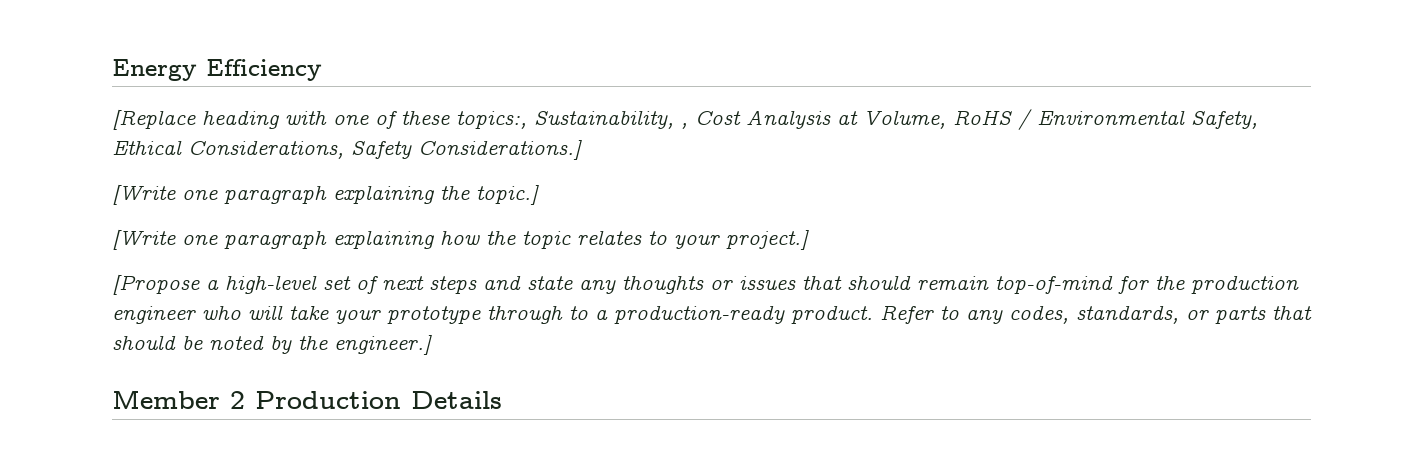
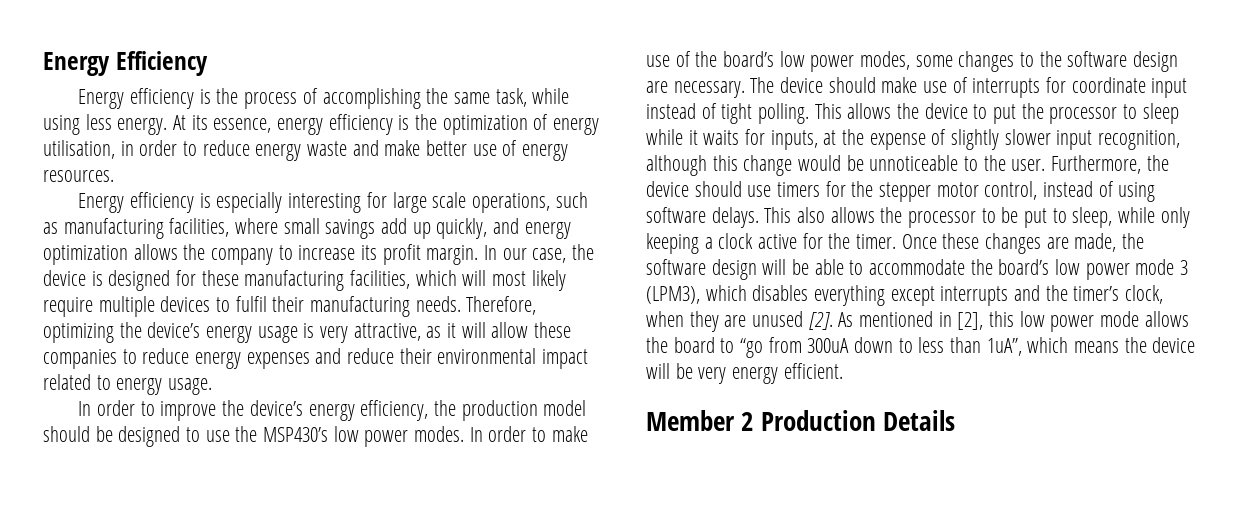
[112,109,1258,130] [112,139,582,160] [112,184,539,205] [112,229,809,250] [112,274,1299,295] [112,305,1312,324] [112,334,432,355] [Replace heading with one of these topics:, Sustainability, , Cost Analysis at Volume, RoHS / Environmental Safety, Ethical Considerations, Safety Considerations.] // [Write one paragraph explaining the topic.] // [Write one paragraph explaining how the topic relates to your project.] // [Propose a high-level set of next steps and state any thoughts or issues that should remain top-of-mind for the production engineer who will take your prototype through to a production-ready product. Refer to any codes, standards, or parts that should be noted by the engineer.] -> [78,88,570,109] [43,114,600,135] [43,140,569,161] [43,170,114,182] [78,192,588,213] [43,218,571,239] [43,244,595,265] [43,270,566,291] [43,296,537,317] [43,322,572,343] [43,348,589,369] [43,374,213,395] [78,400,587,421] [43,426,588,447] [646,51,1179,72] [646,77,1188,98] [646,103,1179,124] [646,129,1181,150] [646,155,1169,176] [646,181,1156,202] [646,207,1190,228] [646,233,1145,254] [646,259,1189,280] [646,285,1164,306] [646,311,1189,332] [646,337,1196,358] [646,363,843,384] Energy efficiency is the process of accomplishing the same task, while using less energy. At its essence, energy efficiency is the optimization of energy utilisation, in order to reduce energy waste and make better use of energy resources. // Energy efficiency is especially interesting for large scale operations, such as manufacturing facilities, where small savings add up quickly, and energy optimization allows the company to increase its profit margin. In our case, the device is designed for these manufacturing facilities, which will most likely require multiple devices to fulfil their manufacturing needs. Therefore, optimizing the device’s energy usage is very attractive, as it will allow these companies to reduce energy expenses and reduce their environmental impact related to energy usage. // In order to improve the device’s energy efficiency, the production model should be designed to use the MSP430’s low power modes. In order to make use of the board’s low power modes, some changes to the software design are necessary. The device should make use of interrupts for coordinate input instead of tight polling. This allows the device to put the processor to sleep while it waits for inputs, at the expense of slightly slower input recognition, although this change would be unnoticeable to the user. Furthermore, the device should use timers for the stepper motor control, instead of using software delays. This also allows the processor to be put to sleep, while only keeping a clock active for the timer. Once these changes are made, the software design will be able to accommodate the board’s low power mode 3 (LPM3), which disables everything except interrupts and the timer’s clock, when they are unused [2]. As mentioned in [2], this low power mode allows the board to “go from 300uA down to less than 1uA”, which means the device will be very energy efficient.

